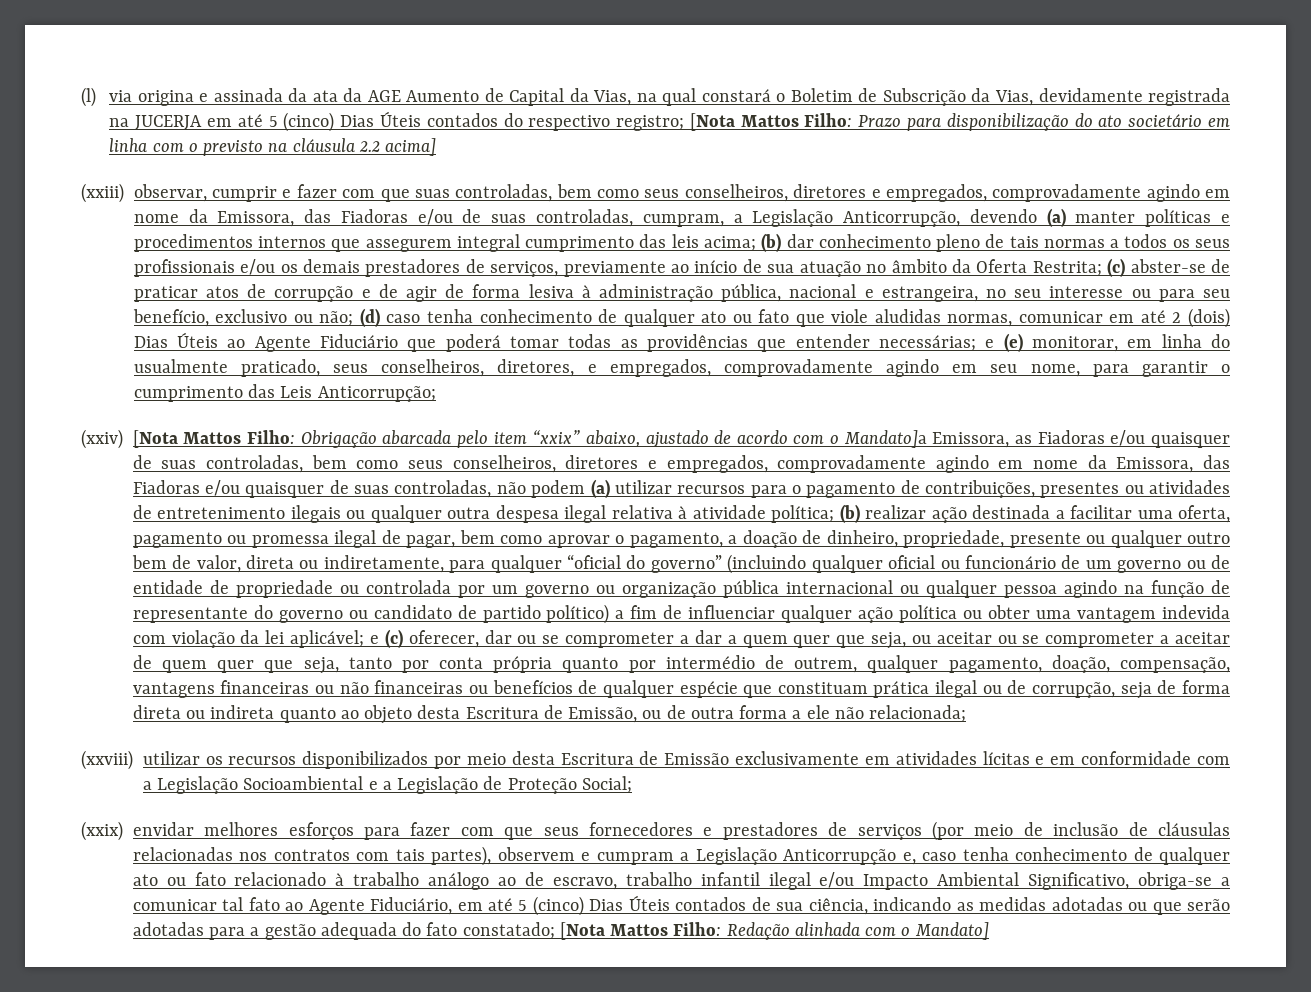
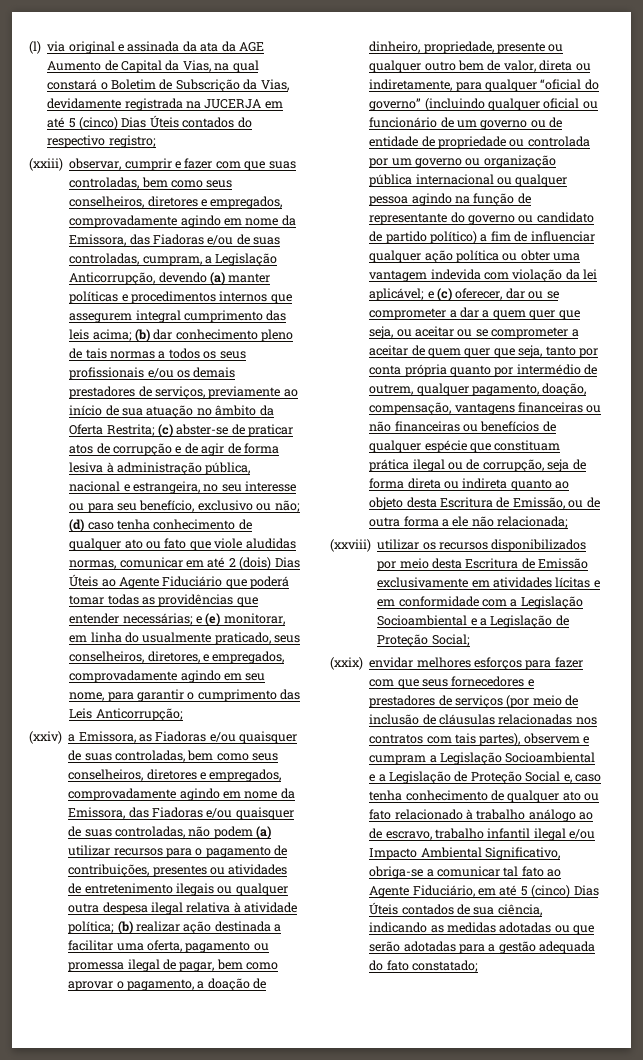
[137,90,194,106] origina -> [68,41,115,54] original
[689,113,1230,131] [109,138,437,156] [Nota Mattos Filho: Prazo para disponibilização do ato societário em linha com o previsto na cláusula 2.2 acima] -> (156, 141) none
[132,430,927,448] [Nota Mattos Filho: Obrigação abarcada pelo item “xxix” abaixo, ajustado de acordo com o Mandato]a -> [68,734,76,742] a
[783,849,897,865] Anticorrupção -> [505,752,596,763] [369,771,561,784] Socioambiental e a Legislação de Proteção Social
[559,922,989,940] [Nota Mattos Filho: Redação alinhada com o Mandato] -> (478, 966) none

